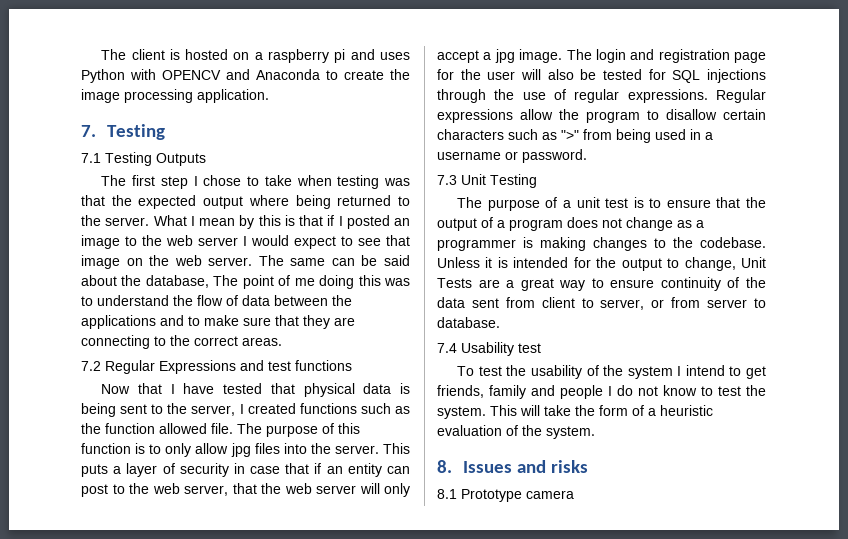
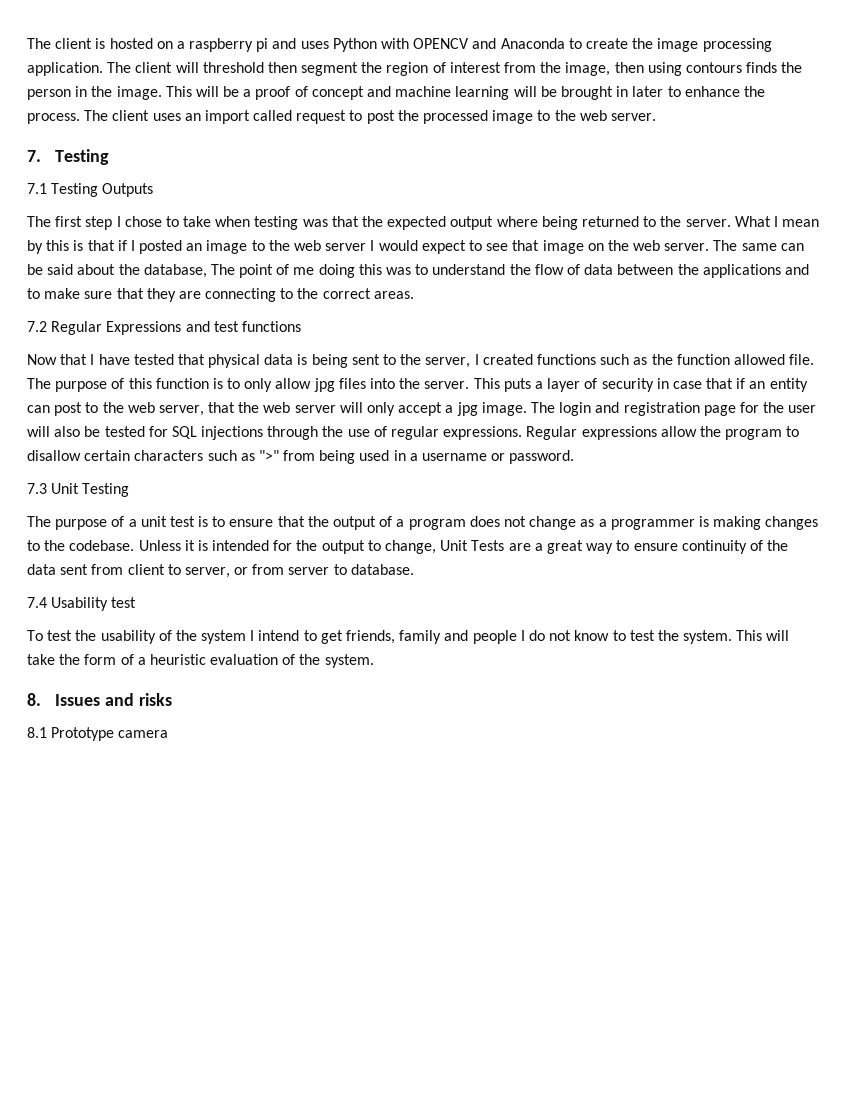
(269, 96) none -> [107,62,803,76] [27,86,765,100] [27,110,656,124] The client will threshold then segment the region of interest from the image, then using contours finds the person in the image. This will be a proof of concept and machine learning will be brought in later to enhance the process. The client uses an import called request to post the processed image to the web server.

